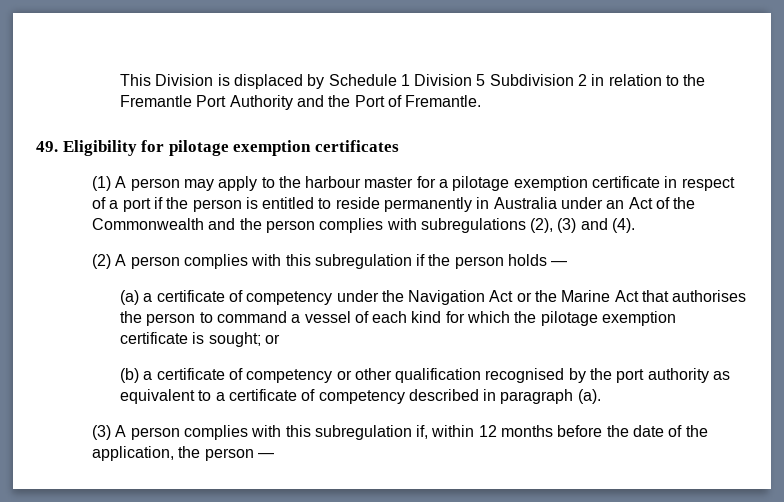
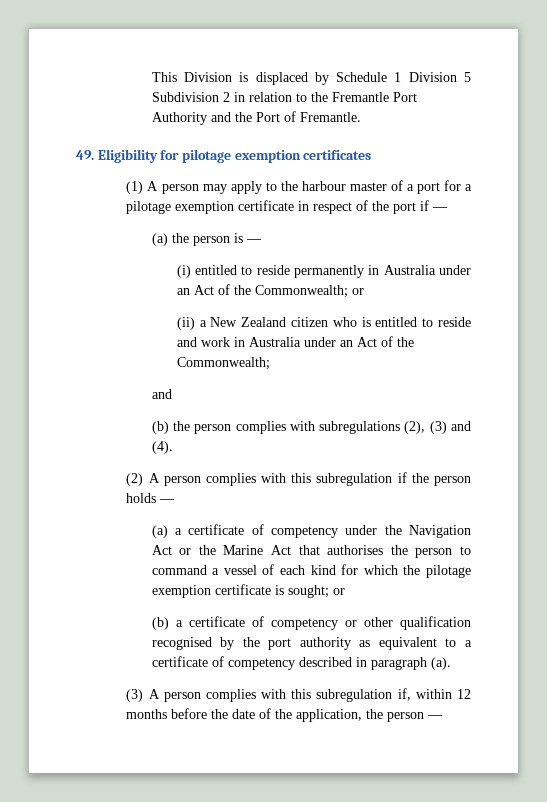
(414, 182) none -> [390,180,440,194] of a port
[109,200,119,209] a -> [372,201,390,211] the
(163, 203) none -> [432,207,449,211] [151,233,168,246] — // (a)
(258, 203) none -> [245,239,262,243] [176,265,191,278] — // (i)
[91,218,236,230] Commonwealth and -> [254,285,364,298] [176,317,471,330] [176,336,414,347] [176,357,270,370] [151,389,172,399] [151,421,169,434] Commonwealth; or // (ii) a New Zealand citizen who is entitled to reside and work in Australia under an Act of the Commonwealth; // and // (b)

